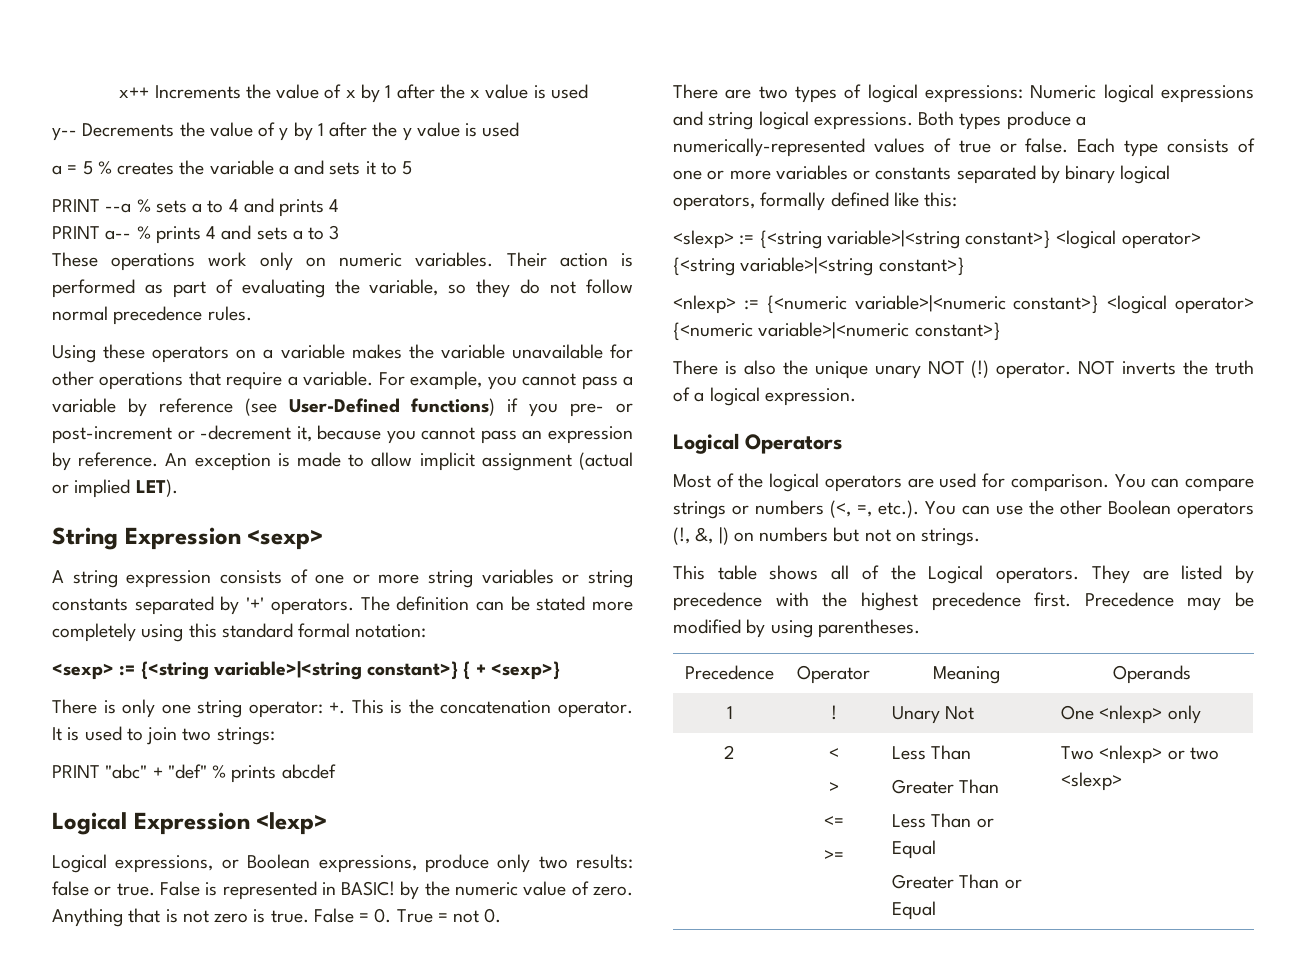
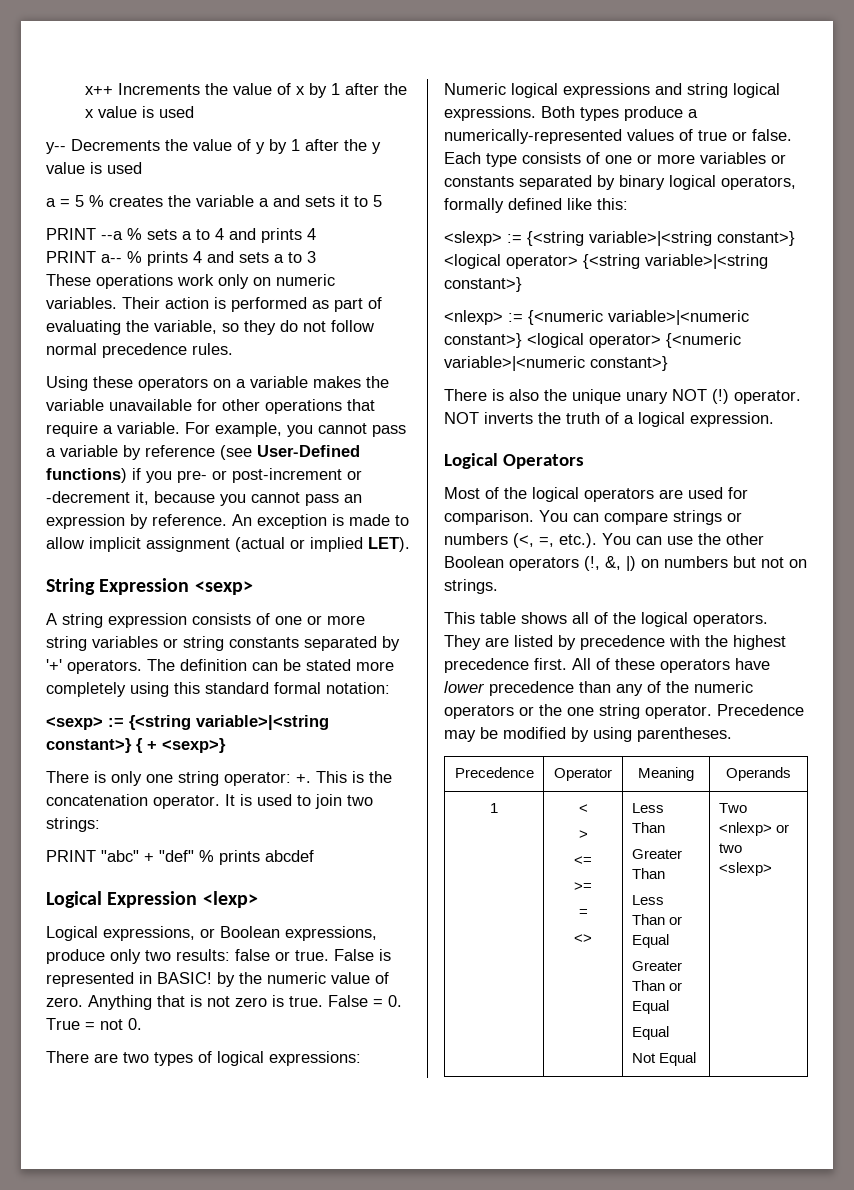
[928,565,984,584] Logical -> [641,612,688,627] logical
(1072, 599) none -> [572,658,770,673] [444,681,753,696] [444,704,712,719] All of these operators have lower precedence than any of the numeric operators or the one string operator.
[830,705,837,720] [892,706,975,724] [1061,705,1201,724] [724,745,735,759] | ! | Unary Not | One <nlexp> only // 2 -> (498, 808) none
(844, 855) none -> [578,909,588,917] [574,934,592,943] // = // <>
(937, 910) none -> [631,1026,669,1040] [631,1052,696,1066] // Equal // Not Equal

